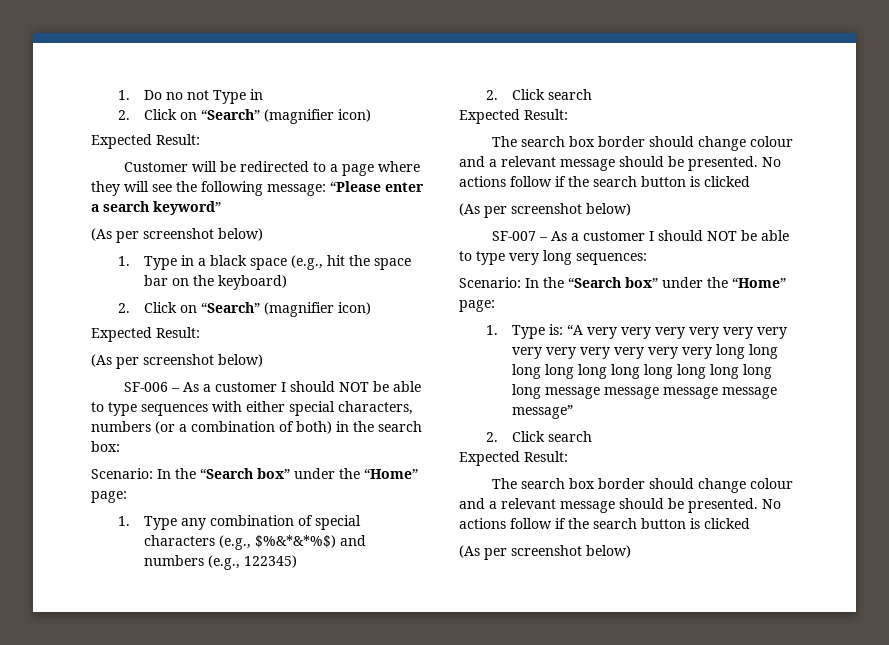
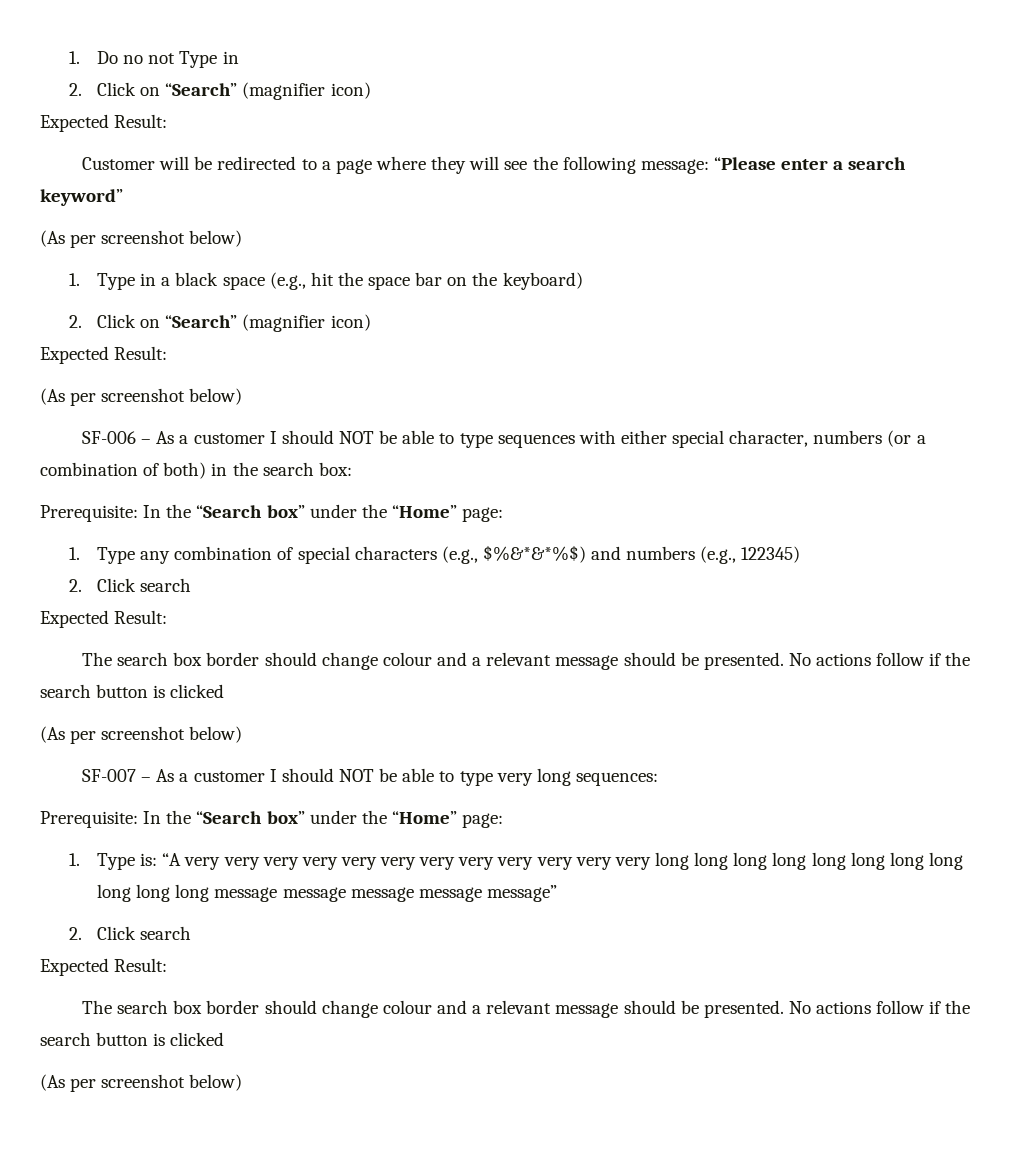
[338,401,413,415] characters, -> [729,430,809,447] character,
[91,468,153,479] Scenario: -> [40,505,138,522] Prerequisite:
[459,277,521,288] Scenario: -> [40,811,138,828] Prerequisite:

